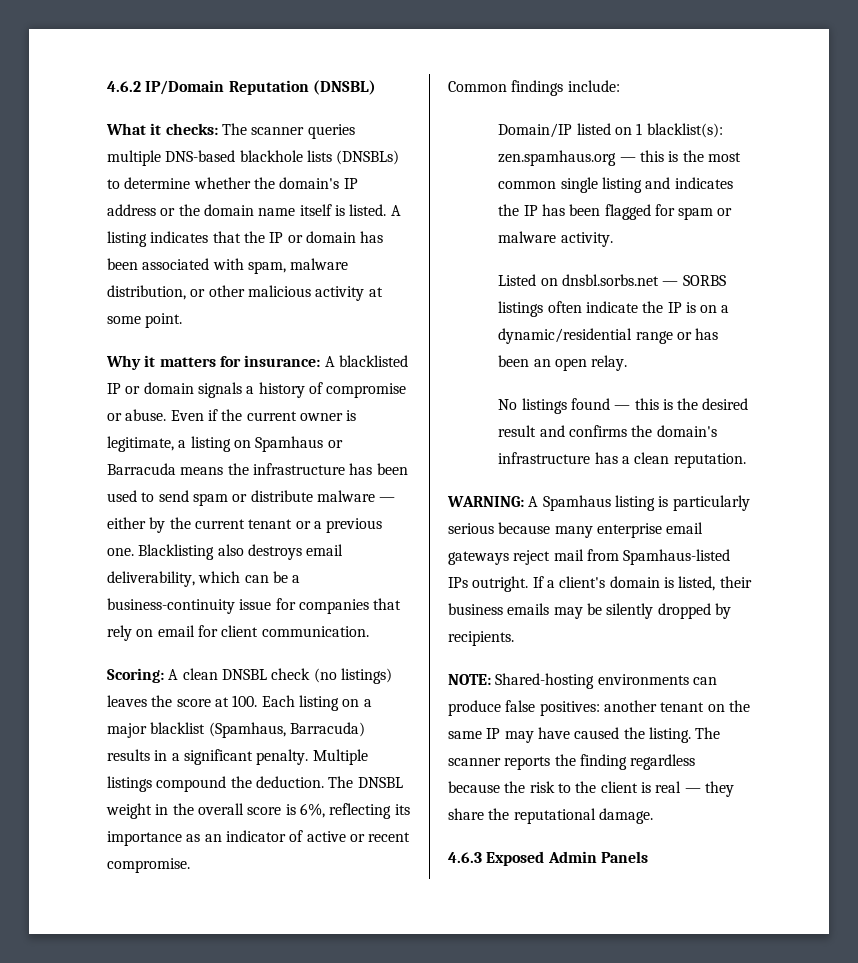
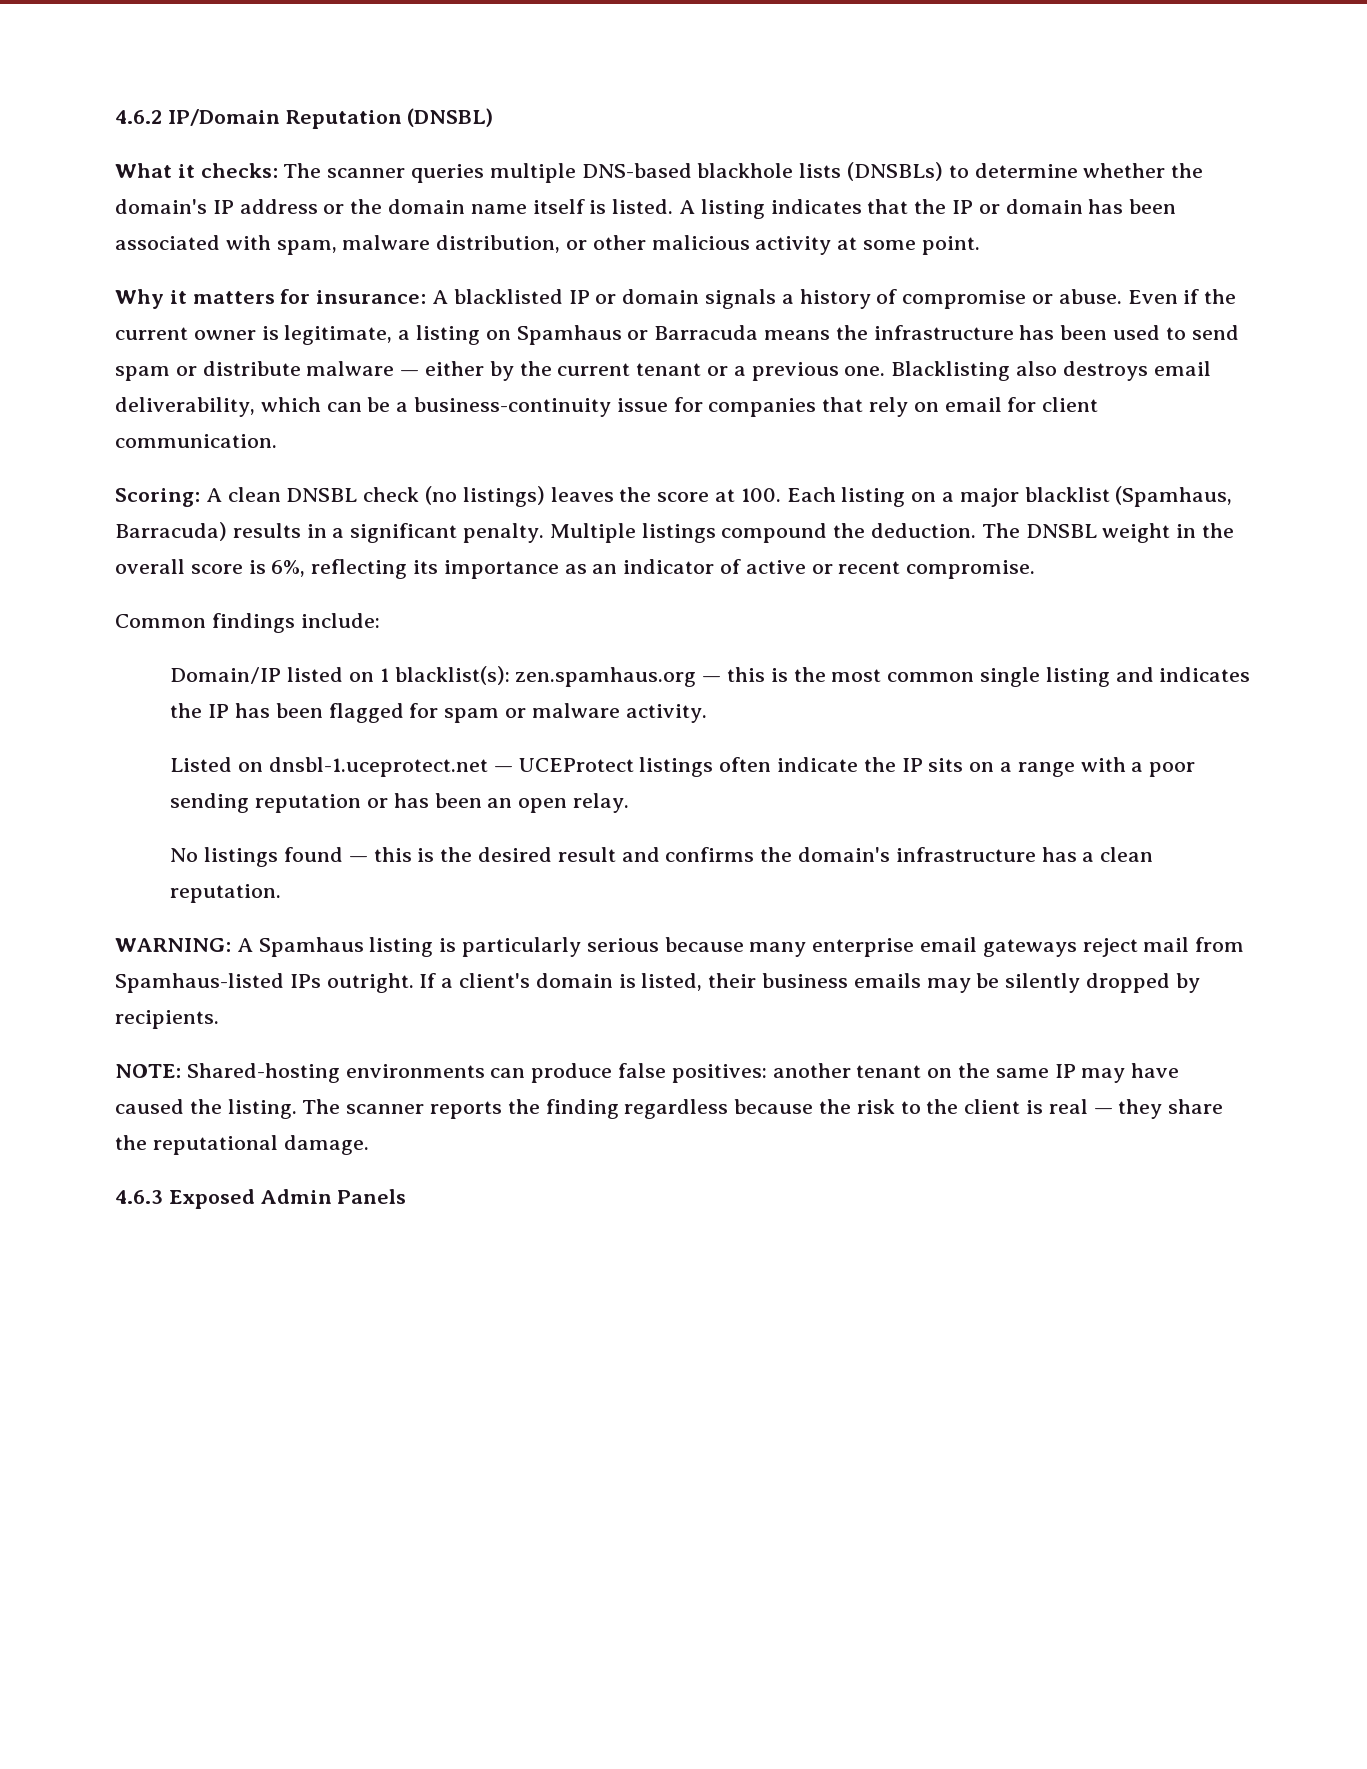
[561,274,726,286] dnsbl.sorbs.net — SORBS -> [268,757,634,777] dnsbl-1.uceprotect.net — UCEProtect
[685,302,730,313] [498,328,673,344] is on a dynamic/residential range -> [928,757,1196,777] [170,793,362,813] sits on a range with a poor sending reputation

